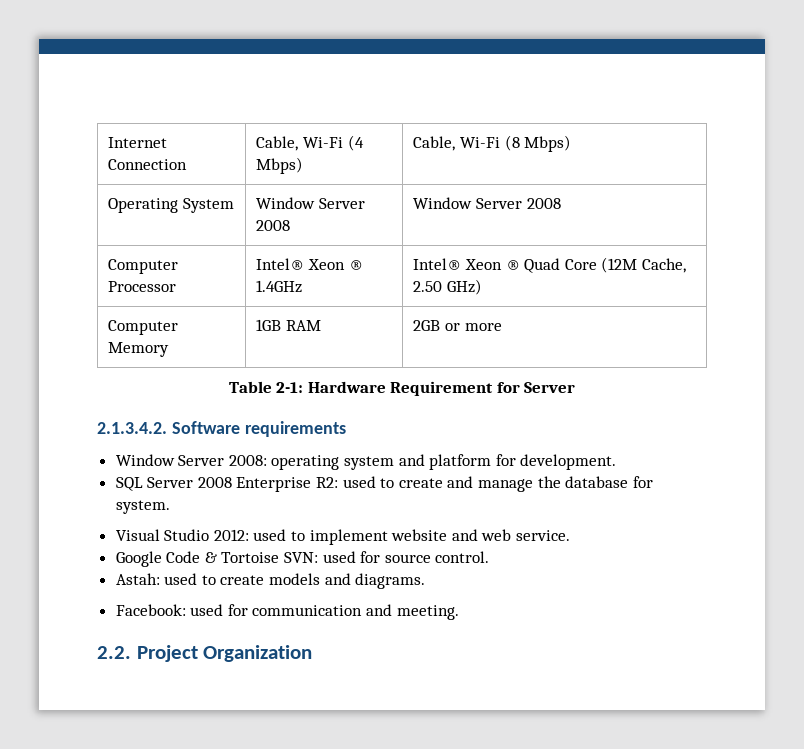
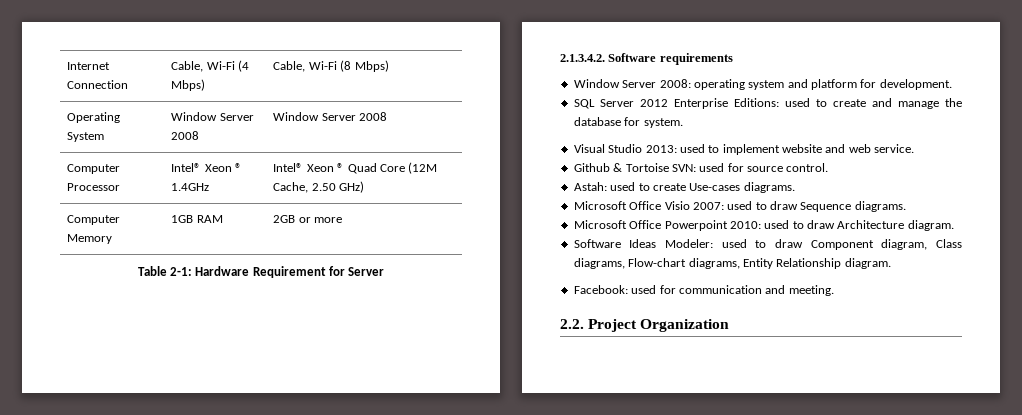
[197,477,339,492] 2008 Enterprise R2: -> [639,98,779,109] 2012 Enterprise Editions:
[213,529,249,541] 2012: -> [645,145,677,153] 2013:
[115,551,201,567] Google Code -> [573,163,610,172] Github
[269,573,426,589] models and diagrams. -> [689,182,795,193] [573,201,906,212] [573,220,954,231] [573,239,962,250] [573,258,891,269] Use-cases diagrams. // Microsoft Office Visio 2007: used to draw Sequence diagrams. // Microsoft Office Powerpoint 2010: used to draw Architecture diagram. // Software Ideas Modeler: used to draw Component diagram, Class diagrams, Flow-chart diagrams, Entity Relationship diagram.

